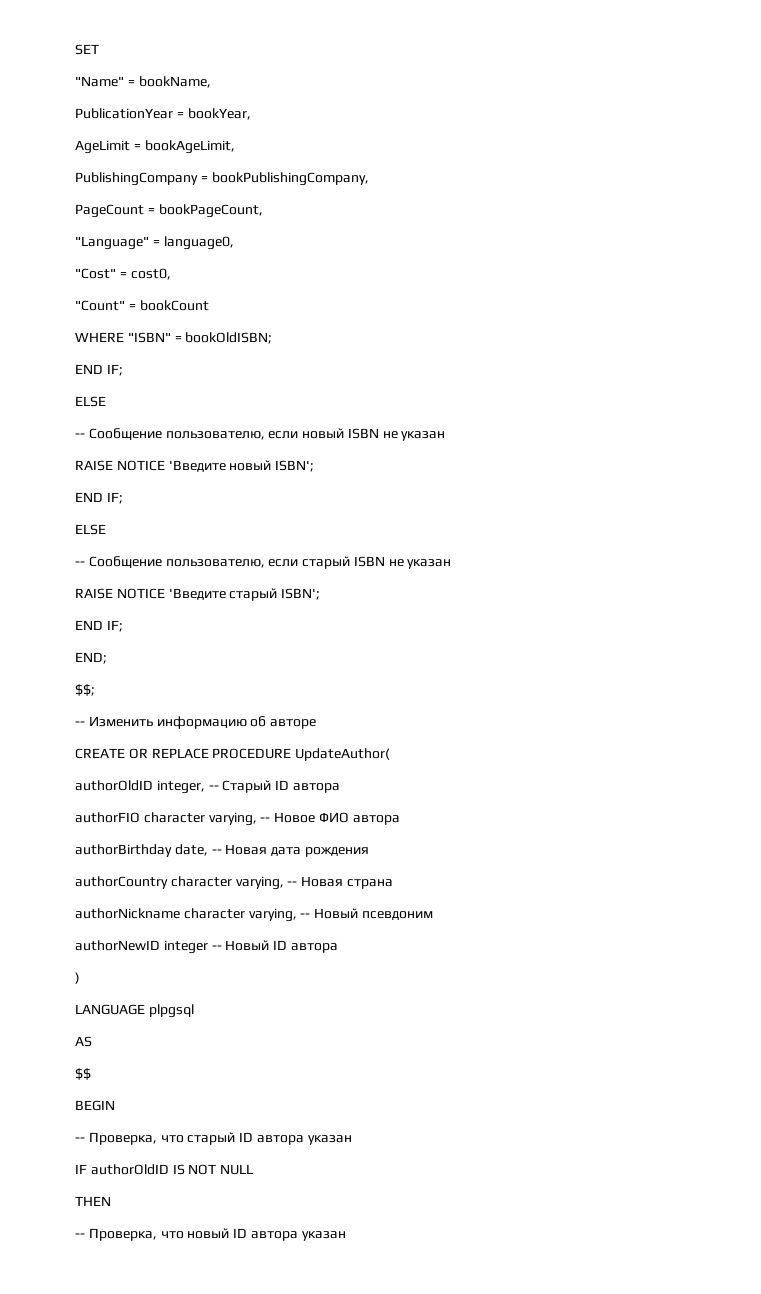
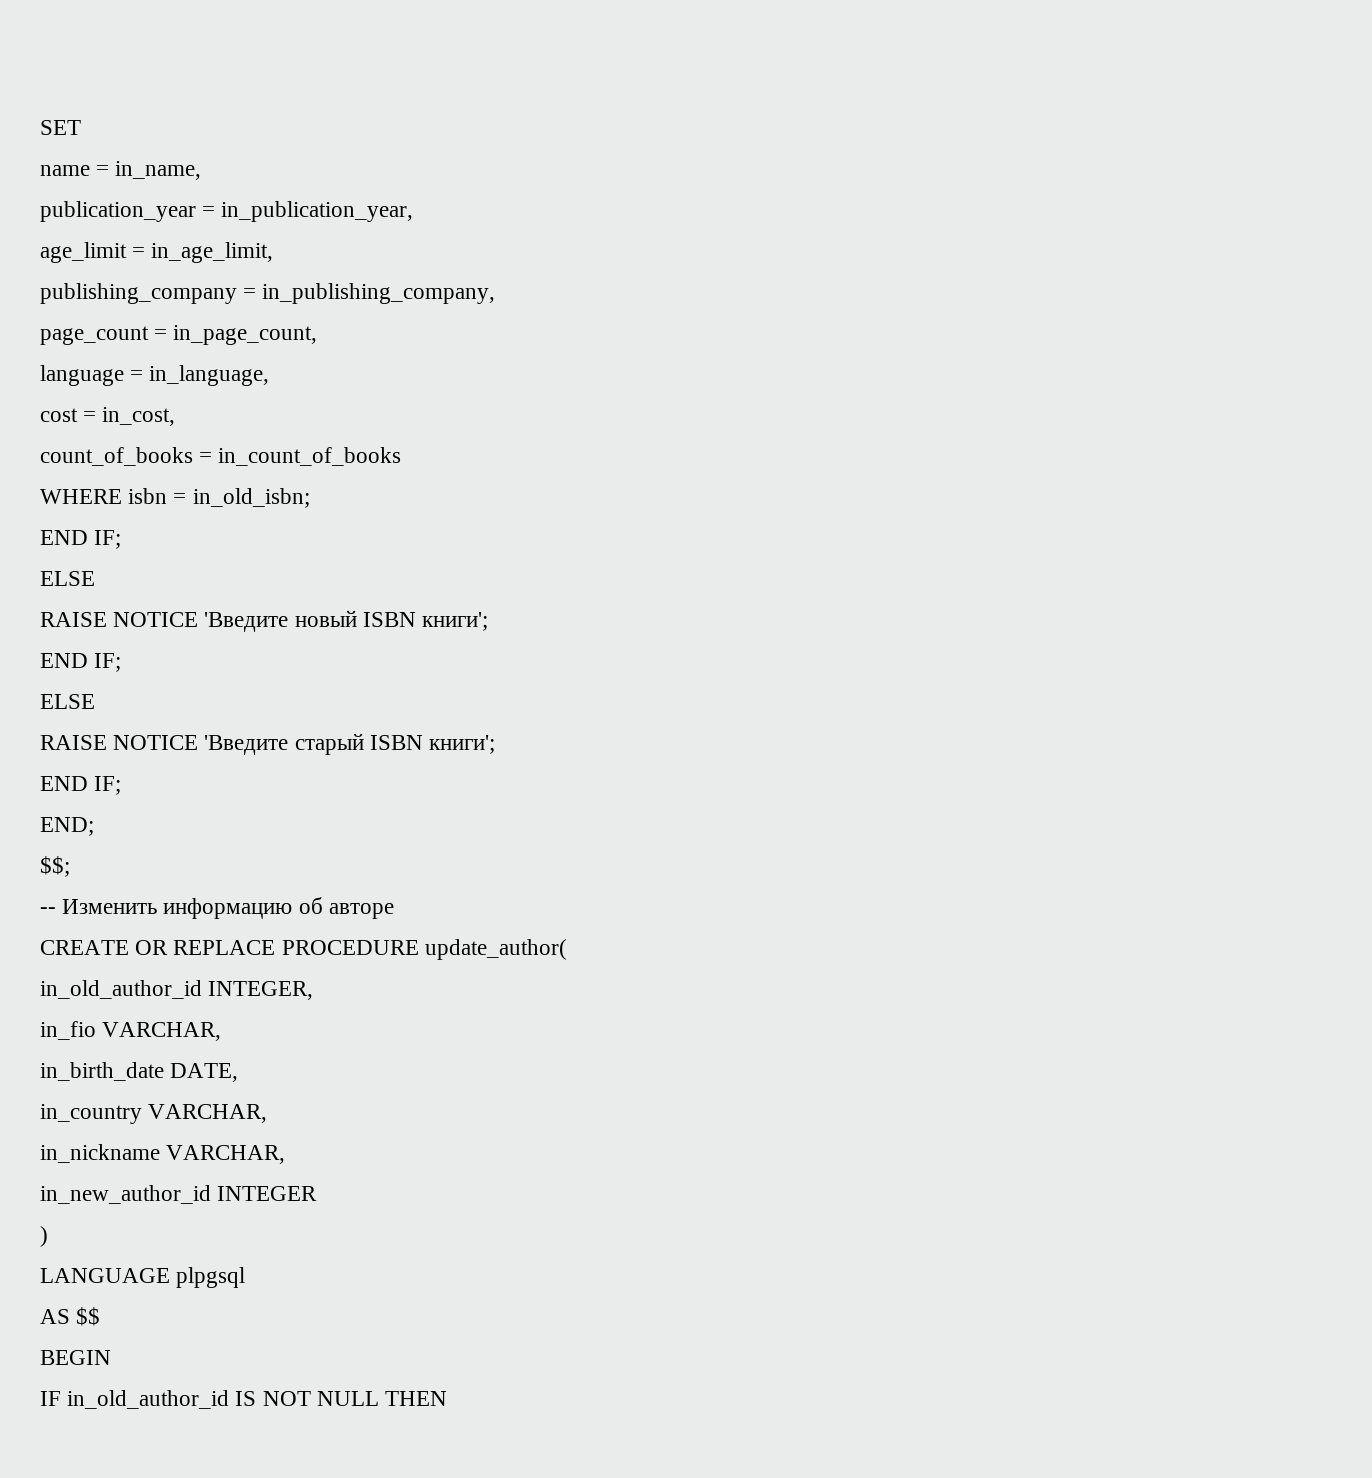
[75,76,211,88] [75,108,251,120] [75,140,235,154] [75,172,369,186] [75,204,263,218] [75,236,234,250] [75,268,171,280] [75,300,209,311] [75,332,273,344] [75,364,123,376] [75,396,106,407] [75,428,446,441] "Name" = bookName, // PublicationYear = bookYear, // AgeLimit = bookAgeLimit, // PublishingCompany = bookPublishingCompany, // PageCount = bookPageCount, // "Language" = language0, // "Cost" = cost0, // "Count" = bookCount // WHERE "ISBN" = bookOldISBN; // END IF; // ELSE // -- Сообщение пользователю, если новый ISBN не указан -> [40,161,202,180] [40,201,414,222] [40,242,274,263] [40,283,496,304] [40,325,318,345] [40,365,270,386] [40,407,176,426] [40,447,402,466] [40,488,310,508] [40,530,122,549] [40,571,95,586] name = in_name, // publication_year = in_publication_year, // age_limit = in_age_limit, // publishing_company = in_publishing_company, // page_count = in_page_count, // language = in_language, // cost = in_cost, // count_of_books = in_count_of_books // WHERE isbn = in_old_isbn; // END IF; // ELSE
[275,460,315,472] [75,492,123,504] [75,524,106,535] [75,556,452,569] ISBN'; // END IF; // ELSE // -- Сообщение пользователю, если старый ISBN не указан -> [362,612,489,631] [40,653,122,672] [40,694,95,709] ISBN книги'; // END IF; // ELSE
[281,588,321,600] ISBN'; -> [369,735,496,754] ISBN книги';
[295,748,391,761] [75,780,340,794] [75,812,400,826] [75,844,369,857] [75,876,393,890] [75,908,433,922] [75,940,338,954] UpdateAuthor( // authorOldID integer, -- Старый ID автора // authorFIO character varying, -- Новое ФИО автора // authorBirthday date, -- Новая дата рождения // authorCountry character varying, -- Новая страна // authorNickname character varying, -- Новый псевдоним // authorNewID integer -- Новый ID автора -> [424,939,567,960] [40,980,314,1000] [40,1021,222,1041] [40,1062,239,1082] [40,1104,268,1124] [40,1144,286,1164] [40,1185,318,1204] update_author( // in_old_author_id INTEGER, // in_fio VARCHAR, // in_birth_date DATE, // in_country VARCHAR, // in_nickname VARCHAR, // in_new_author_id INTEGER
(92, 1041) // -> (70, 1316) none
[75,1132,352,1145] // -- Проверка, что старый ID автора указан -> (111, 1357) none
[90,1164,169,1175] authorOldID -> [67,1390,230,1409] in_old_author_id
(254, 1169) // -> (379, 1398) none
[75,1228,346,1241] // -- Проверка, что новый ID автора указан -> (448, 1398) none

